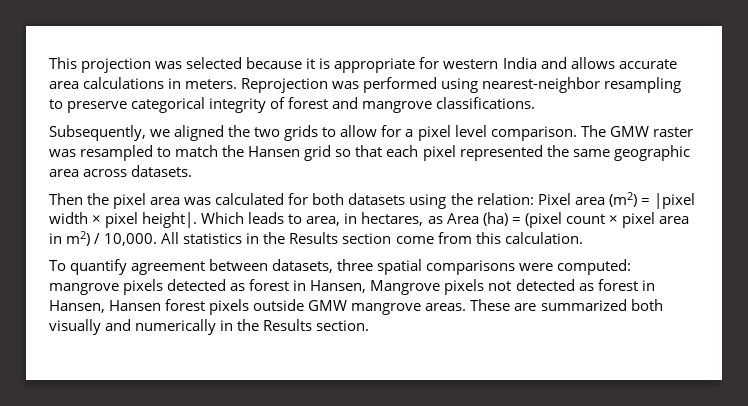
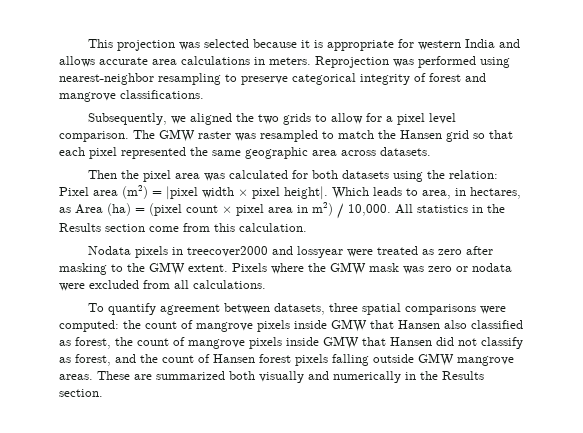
(583, 238) none -> [87,246,493,258] [59,262,512,275] [59,280,266,291] // Nodata pixels in treecover2000 and lossyear were treated as zero after masking to the GMW extent. Pixels where the GMW mask was zero or nodata were excluded from all calculations.
[49,279,655,295] [49,300,105,313] mangrove pixels detected as forest in Hansen, Mangrove pixels not detected as forest in Hansen, -> [123,319,523,332] [59,336,523,349] [59,354,210,366] the count of mangrove pixels inside GMW that Hansen also classified as forest, the count of mangrove pixels inside GMW that Hansen did not classify as forest, and the count of
(250, 307) none -> [332,354,369,366] falling

